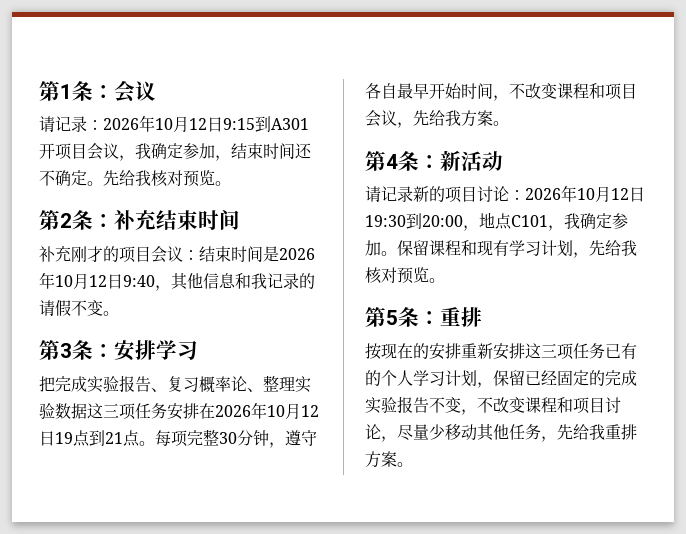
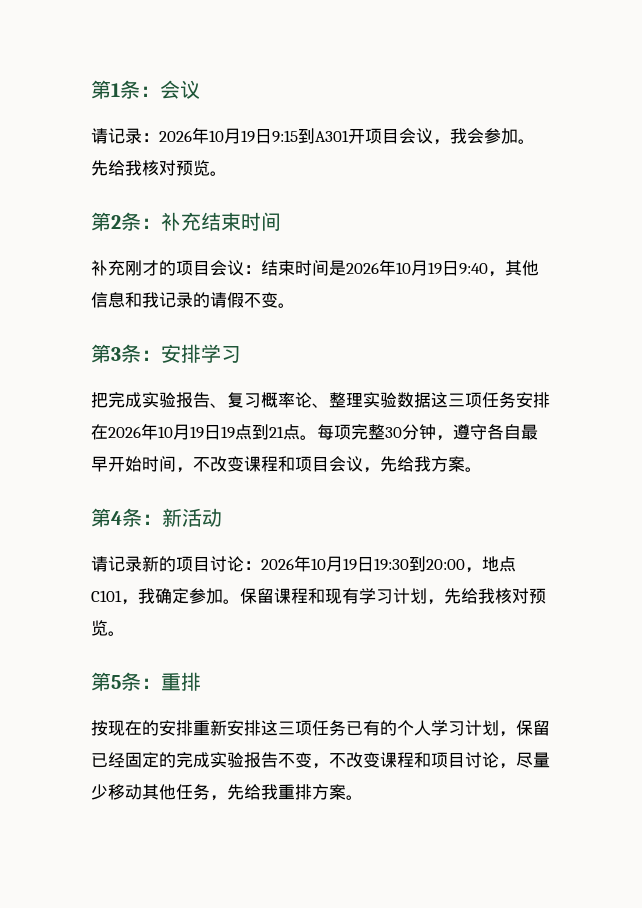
[189,118,207,130] 12 -> [241,130,255,143] 19
[151,143,312,161] [39,170,87,186] 确定参加，结束时间还不确定 -> [467,128,518,144] 会参加
[89,275,107,287] 12 -> [428,262,442,275] 19
[301,405,319,417] 12 -> [190,426,204,439] 19
[611,188,629,200] 12 -> [343,558,357,571] 19

